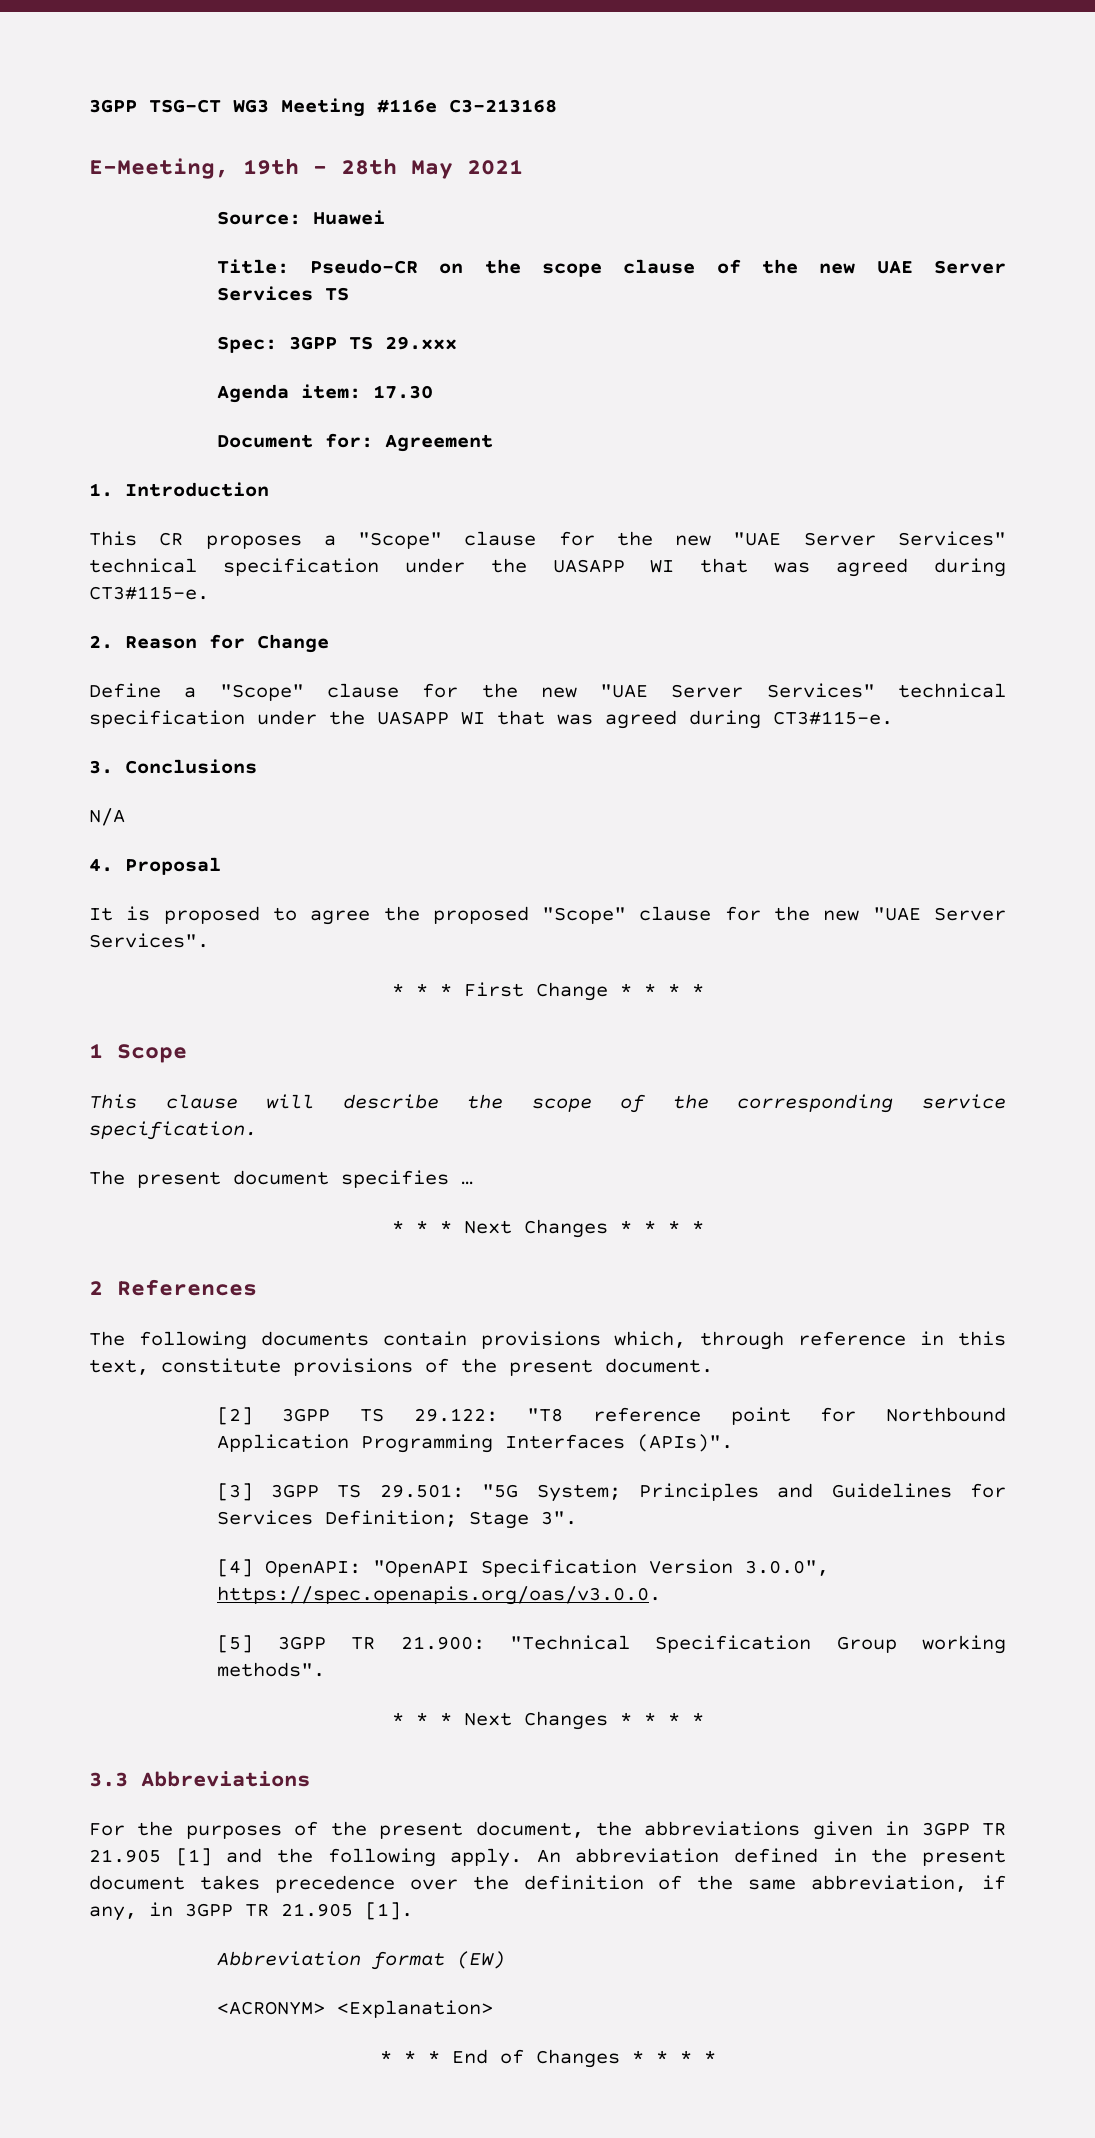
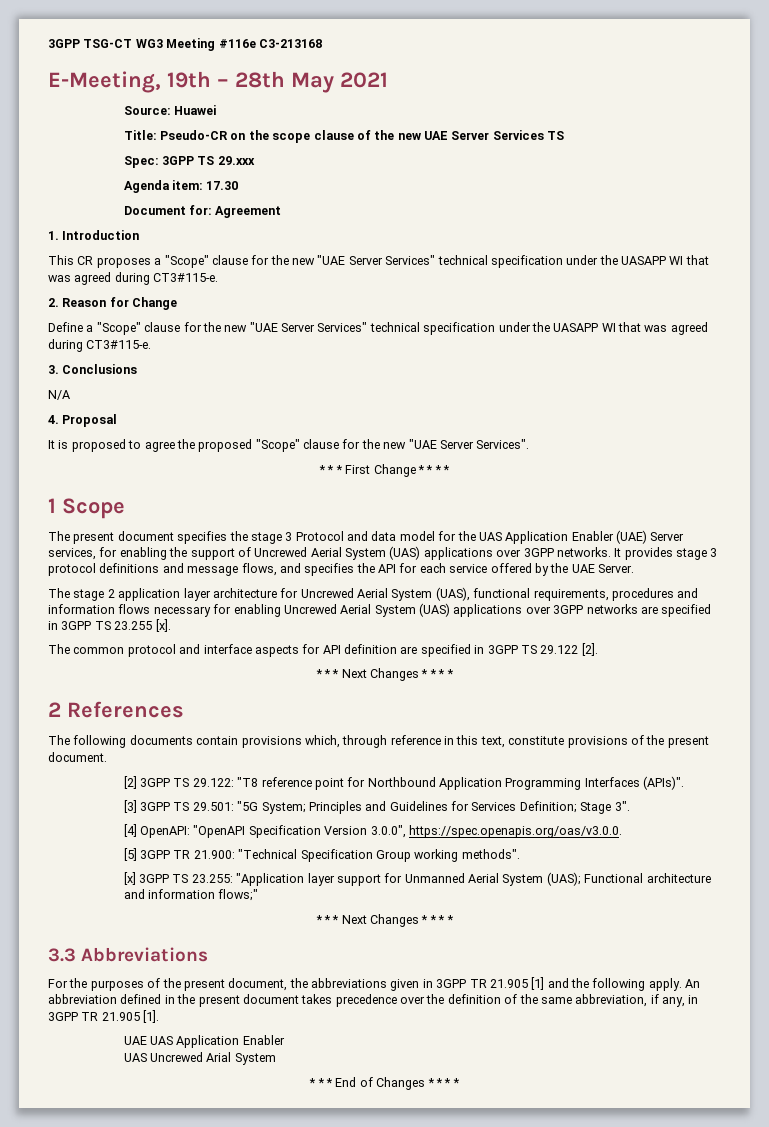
[89,1094,1006,1113] [89,1121,257,1140] [89,1170,473,1188] This clause will describe the scope of the corresponding service specification. // The present document specifies … -> [48,530,685,544] [48,546,718,560] [48,563,634,576] [48,587,699,601] [48,603,712,617] [48,619,171,632] [48,643,598,657] The present document specifies the stage 3 Protocol and data model for the UAS Application Enabler (UAE) Server services, for enabling the support of Uncrewed Aerial System (UAS) applications over 3GPP networks. It provides stage 3 protocol definitions and message flows, and specifies the API for each service offered by the UAE Server. // The stage 2 application layer architecture for Uncrewed Aerial System (UAS), functional requirements, procedures and information flows necessary for enabling Uncrewed Aerial System (UAS) applications over 3GPP networks are specified in 3GPP TS 23.255 [x]. // The common protocol and interface aspects for API definition are specified in 3GPP TS 29.122 [2].
(325, 1669) none -> [123,872,711,886] [123,889,259,901] // [x] 3GPP TS 23.255: "Application layer support for Unmanned Aerial System (UAS); Functional architecture and information flows;"
[216,1951,505,1970] [216,2000,493,2018] Abbreviation format (EW) // <ACRONYM> <Explanation> -> [123,1035,285,1048] [123,1052,276,1065] UAE UAS Application Enabler // UAS Uncrewed Arial System

